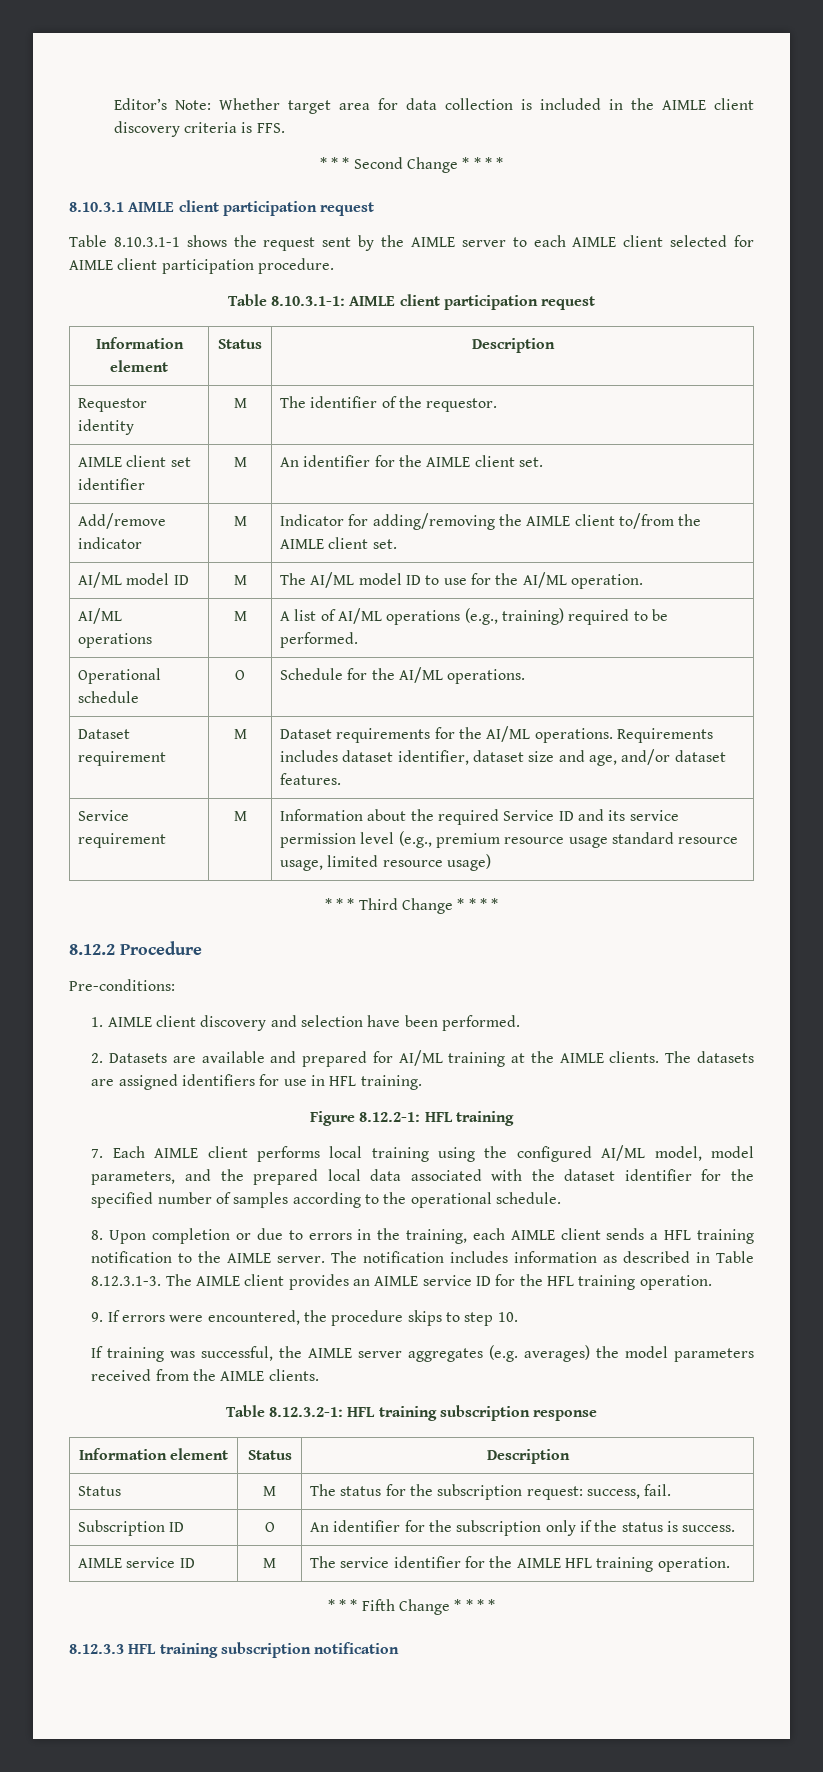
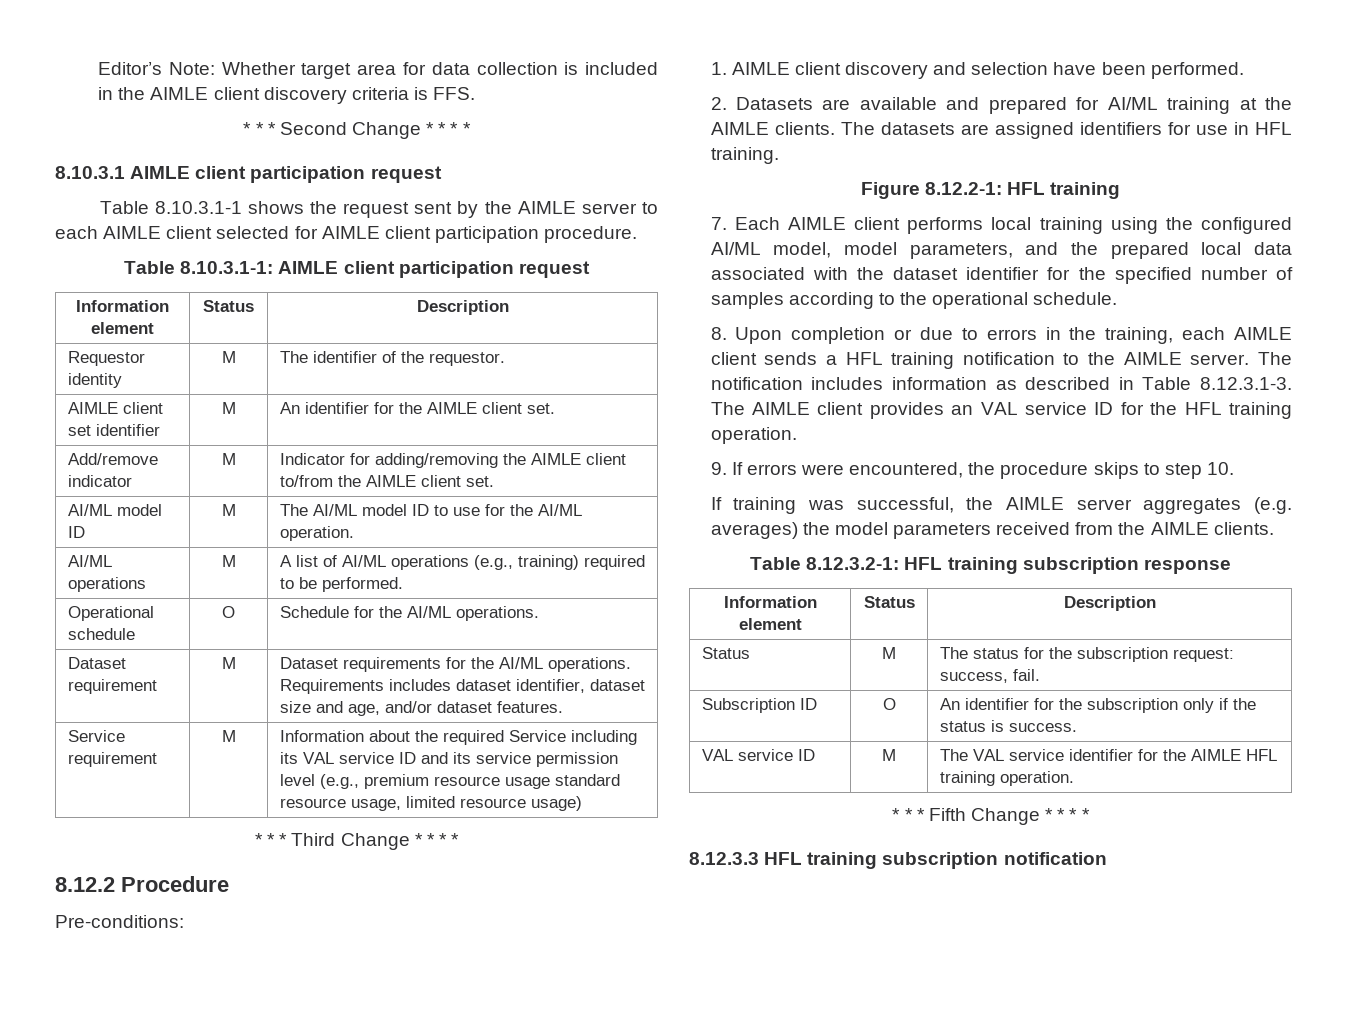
(555, 815) none -> [570,730,637,745] [279,752,394,764] including its VAL service
[374,1276,419,1286] AIMLE -> [980,402,1018,415] VAL
[78,1558,123,1568] AIMLE -> [701,749,733,761] VAL
(337, 1562) none -> [972,749,1004,761] VAL

